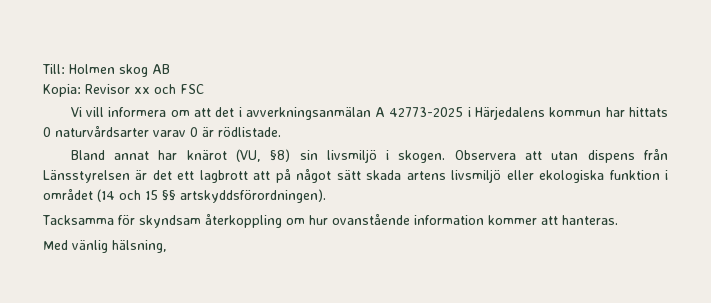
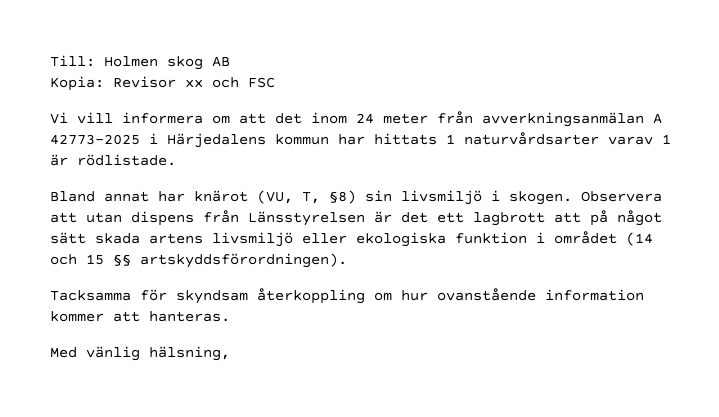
[238,107,242,117] i -> [311,111,473,124] inom 24 meter från
[43,127,51,137] 0 -> [446,134,455,144] 1
[190,127,198,137] 0 -> [662,134,671,144] 1
(261, 155) none -> [302,192,320,204] T,

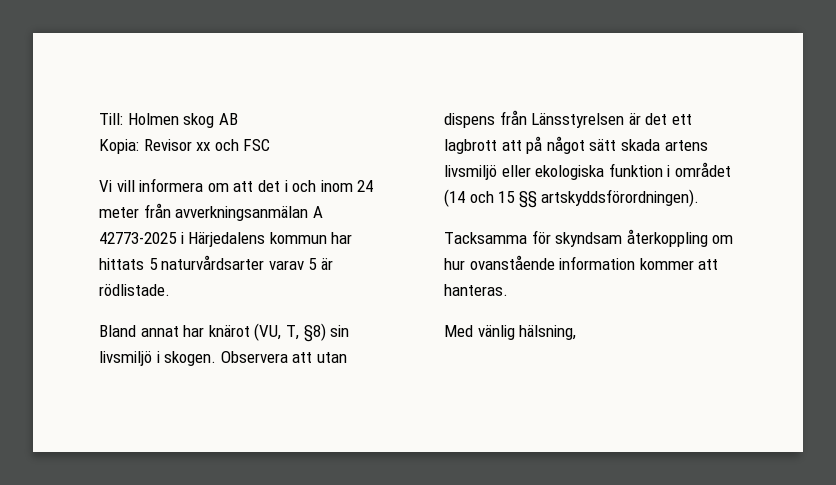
(302, 118) none -> [284,180,317,192] i och
[446,134,455,144] 1 -> [148,258,158,270] 5
[662,134,671,144] 1 -> [308,258,318,270] 5

